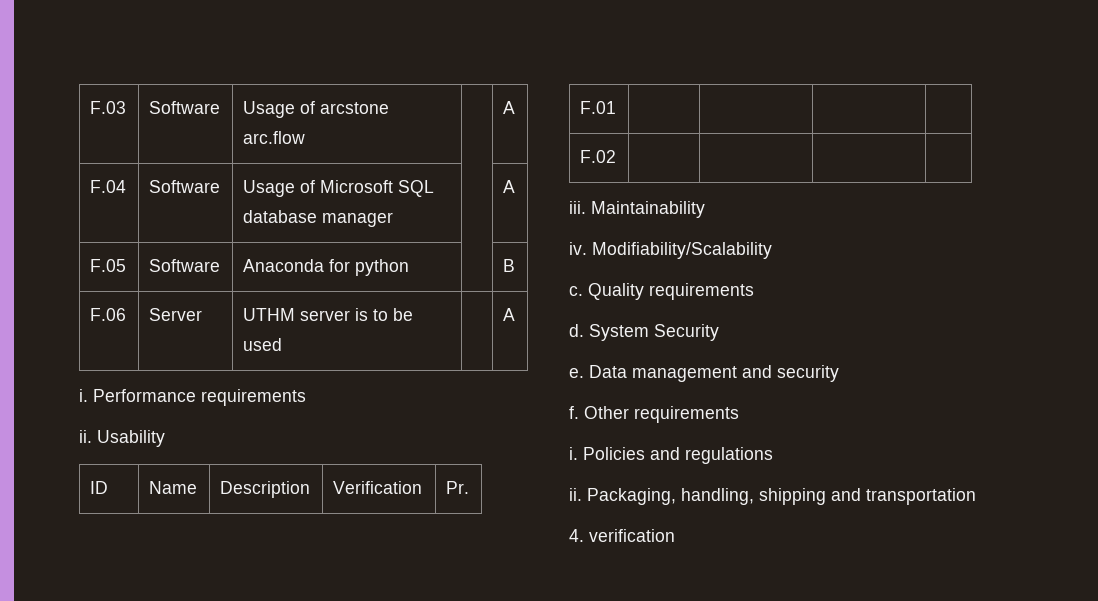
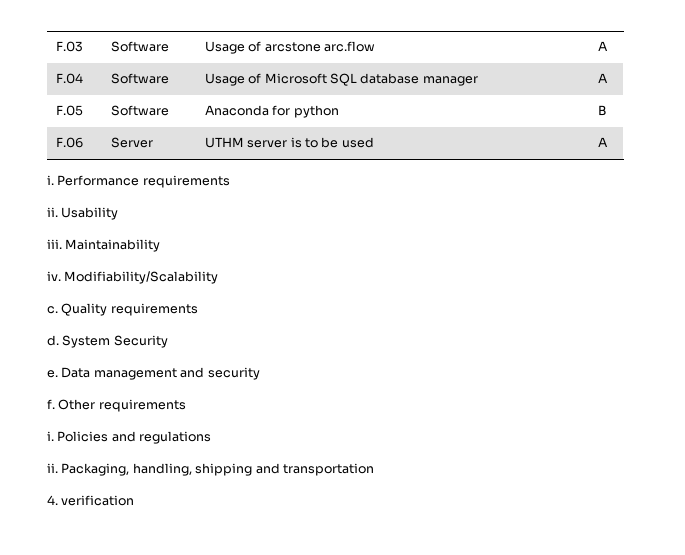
[90,481,109,494] [149,481,198,494] [220,481,311,498] [333,481,423,494] [446,481,470,494] [580,101,617,114] [580,150,617,163] // ID | Name | Description | Verification | Pr. // F.01 | | | | // F.02 | | | | -> (119, 213) none

